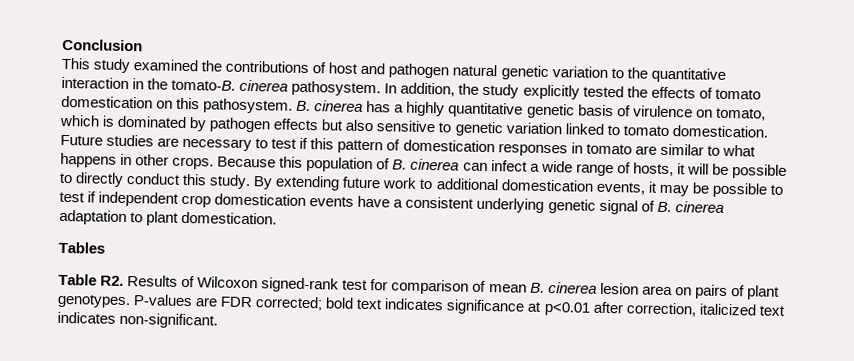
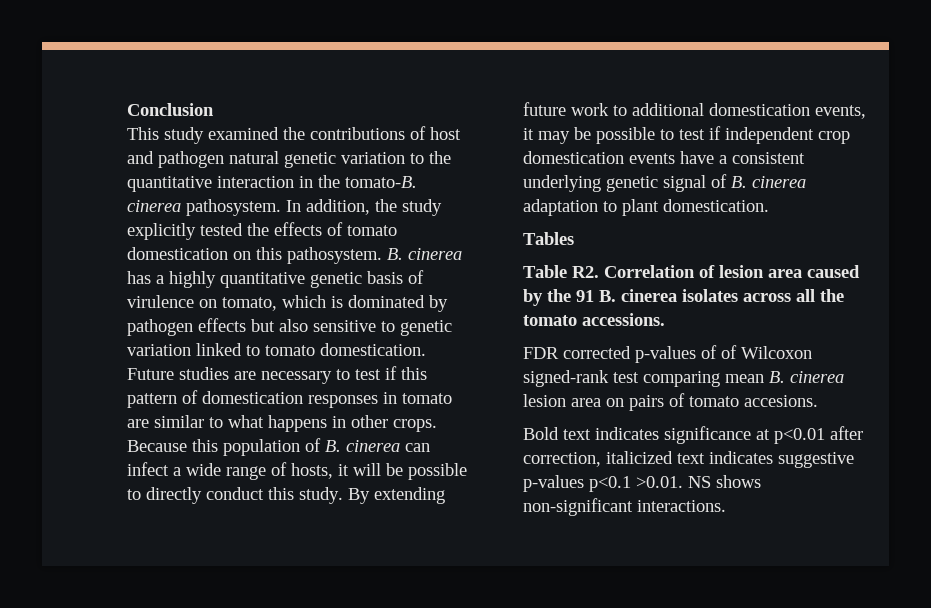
[127,275,179,287] Results -> [604,265,860,278] [523,289,844,306] [523,313,665,326] [523,345,717,363] Correlation of lesion area caused by the 91 B. cinerea isolates across all the tomato accessions. // FDR corrected p-values of
[370,279,487,295] for comparison of -> [643,371,720,387] comparing
[746,285,780,300] [57,293,355,311] plant genotypes. P-values are FDR corrected; bold -> [689,395,818,407] [523,427,559,440] tomato accesions. // Bold
[119,312,219,329] non-significant. -> [778,452,854,468] [523,475,761,492] [523,498,726,516] suggestive p-values p<0.1 >0.01. NS shows non-significant interactions.

